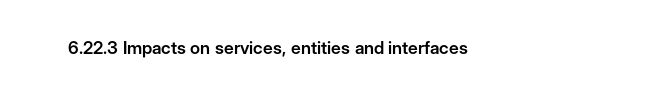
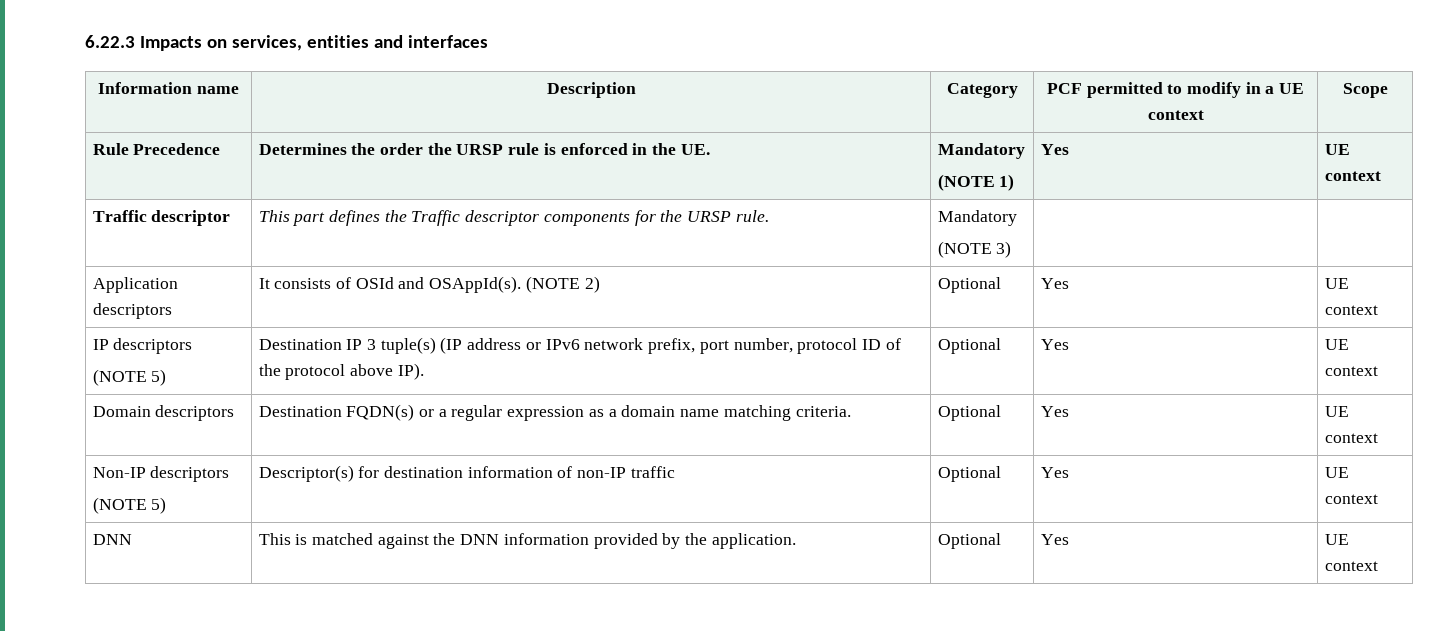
(469, 47) none -> [98,82,239,94] [546,82,636,98] [946,83,1018,98] [1046,82,1305,98] [1147,110,1204,120] [1342,83,1388,98] [92,143,221,155] [258,143,710,155] [937,143,1025,159] [937,174,1015,191] [1040,144,1069,155] [1324,144,1350,155] [1324,171,1381,181] [92,210,231,226] [258,210,769,226] [937,210,1017,226] [937,241,1012,258] [92,277,178,293] [92,303,172,319] [258,276,600,293] [937,277,1001,293] [1040,278,1069,289] [1324,278,1349,289] [1324,305,1378,315] [92,338,193,354] [92,369,167,386] [258,337,901,354] [258,363,424,380] [937,338,1001,354] [1040,339,1069,350] [1324,339,1349,350] [1324,366,1378,376] [92,405,235,421] [258,404,851,421] [937,405,1001,421] [1040,406,1069,417] [1324,406,1349,417] [1324,433,1378,443] [92,466,230,482] [92,497,167,514] [258,465,675,482] [937,466,1001,482] [1040,467,1069,478] [1324,467,1349,478] [1324,494,1378,504] [92,534,132,545] [258,533,796,549] [937,533,1001,549] [1040,534,1069,545] [1324,534,1349,545] [1324,561,1378,571] // Information name | Description | Category | PCF permitted to modify in a UE context | Scope // Rule Precedence | Determines the order the URSP rule is enforced in the UE. | Mandatory // (NOTE 1) | Yes | UE context // Traffic descriptor | This part defines the Traffic descriptor components for the URSP rule. | Mandatory // (NOTE 3) | | // Application descriptors | It consists of OSId and OSAppId(s). (NOTE 2) | Optional | Yes | UE context // IP descriptors // (NOTE 5) | Destination IP 3 tuple(s) (IP address or IPv6 network prefix, port number, protocol ID of the protocol above IP). | Optional | Yes | UE context // Domain descriptors | Destination FQDN(s) or a regular expression as a domain name matching criteria. | Optional | Yes | UE context // Non-IP descriptors // (NOTE 5) | Descriptor(s) for destination information of non-IP traffic | Optional | Yes | UE context // DNN | This is matched against the DNN information provided by the application. | Optional | Yes | UE context

